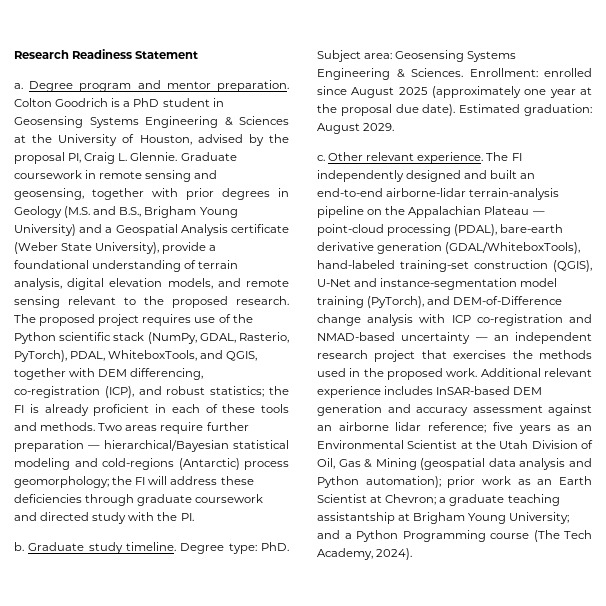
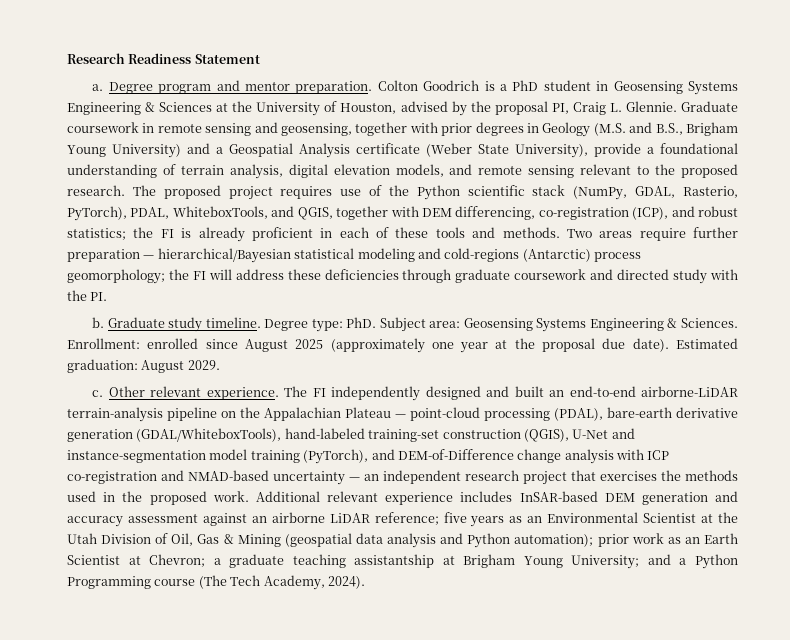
[386,188,467,197] airborne-lidar -> [641,386,738,397] airborne-LiDAR
[395,422,422,431] lidar -> [329,513,370,523] LiDAR

